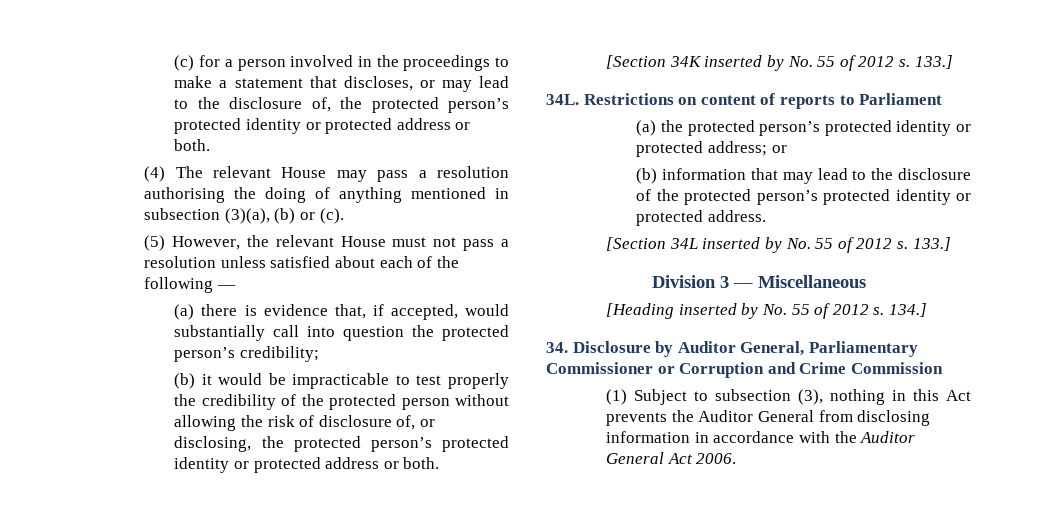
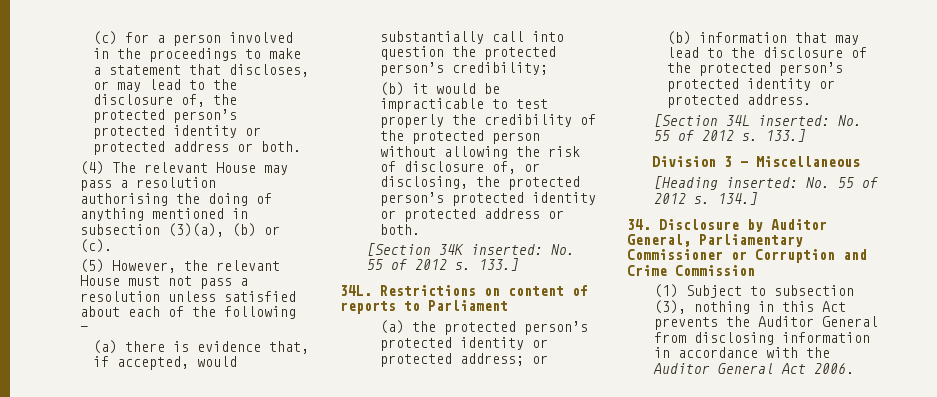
[704,55,785,71] inserted by -> [470,244,543,255] inserted:
[702,237,783,253] inserted by -> [757,115,830,126] inserted:
[678,303,759,319] inserted by -> [725,177,798,188] inserted:

